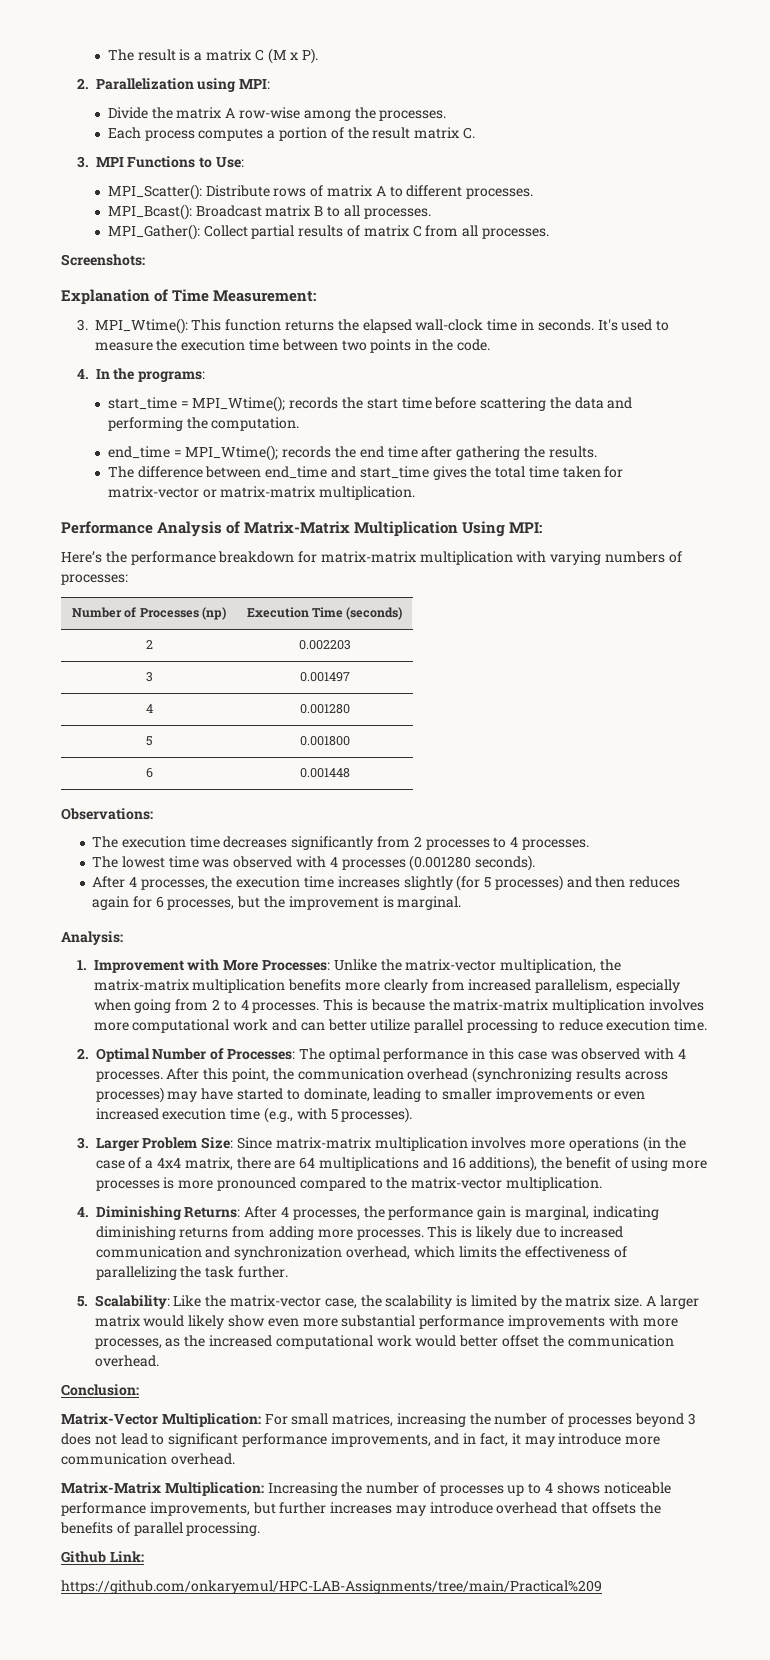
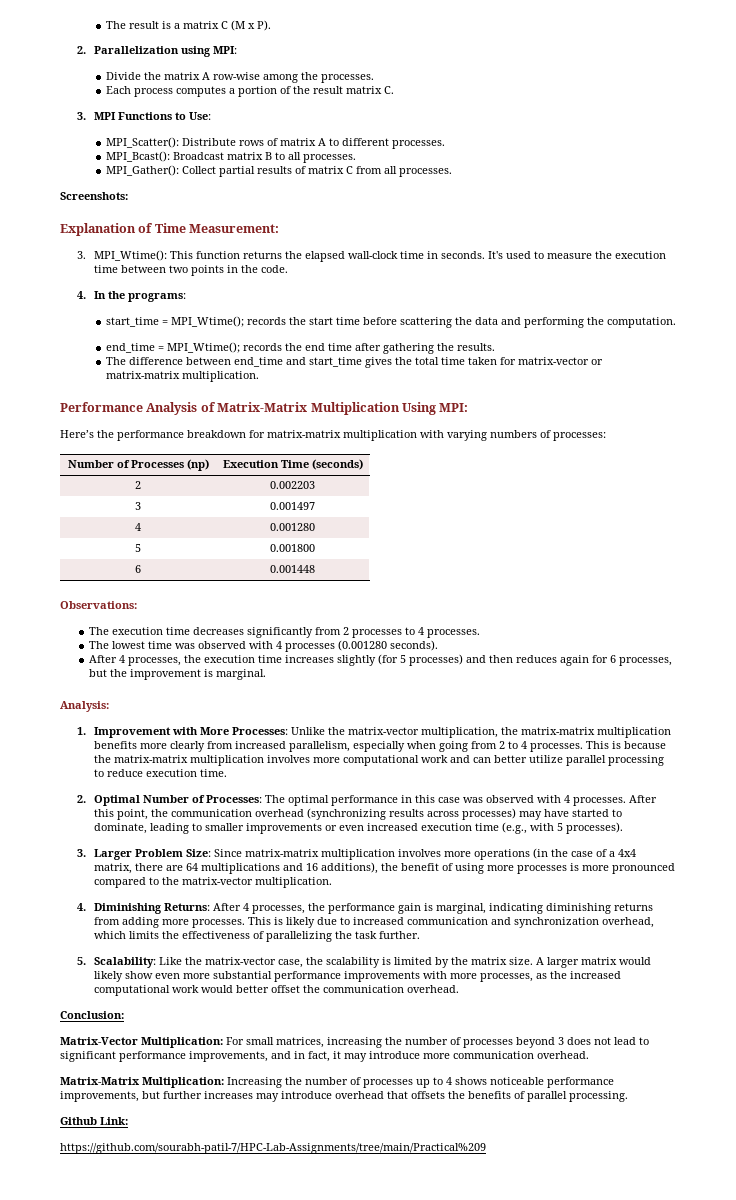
[61,1580,602,1594] https://github.com/onkaryemul/HPC-LAB-Assignments/tree/main/Practical%209 -> [60,1143,486,1154] https://github.com/sourabh-patil-7/HPC-Lab-Assignments/tree/main/Practical%209

